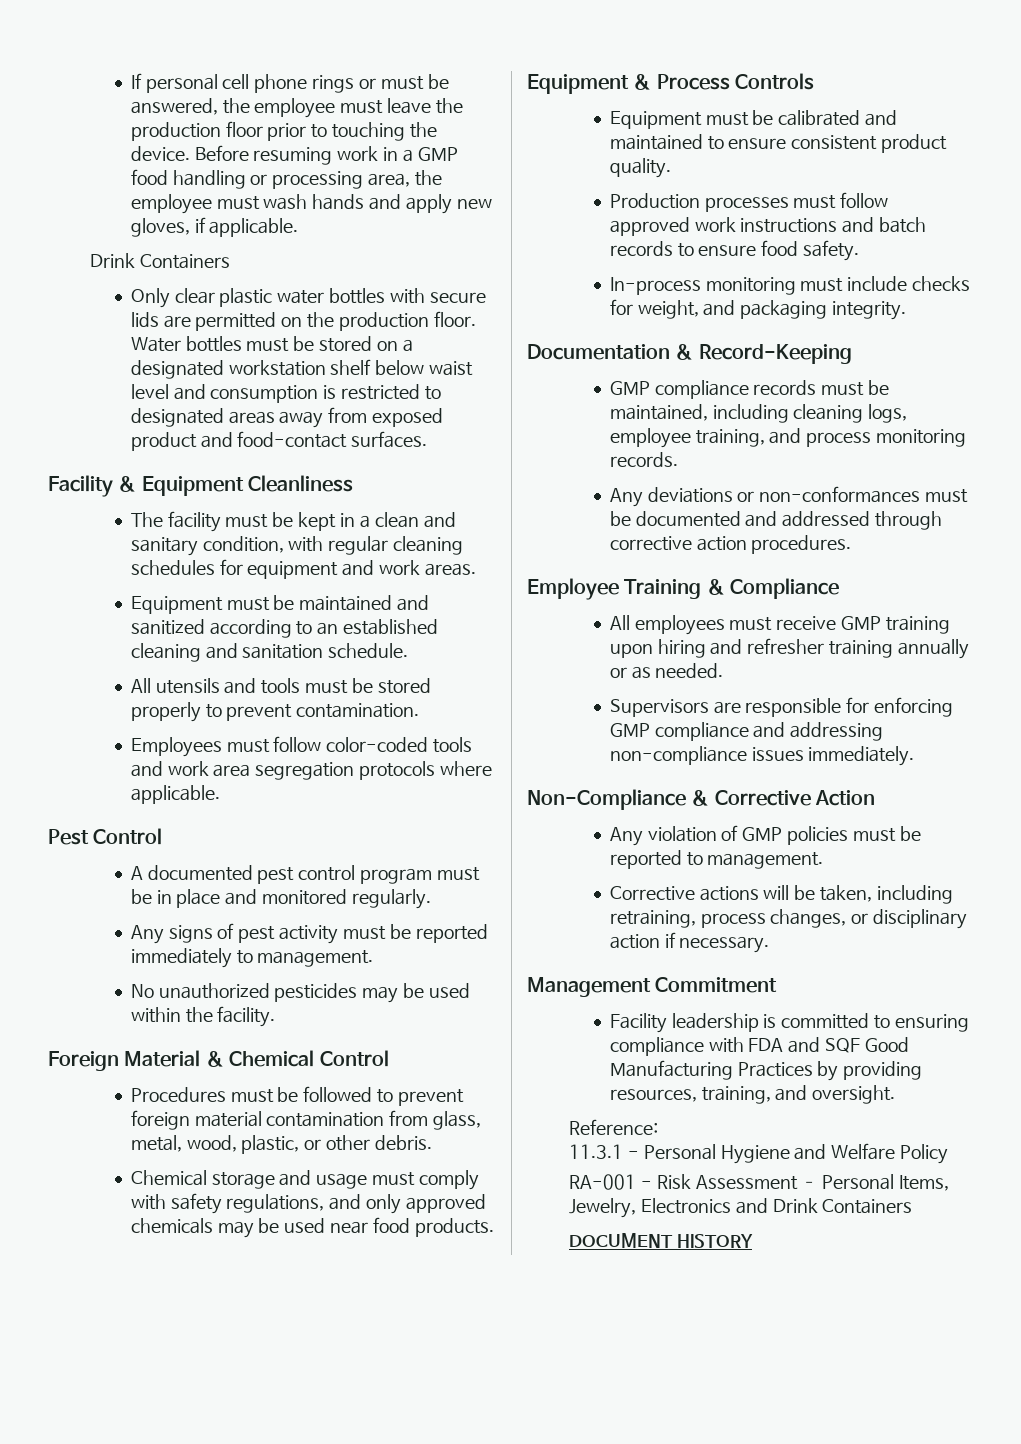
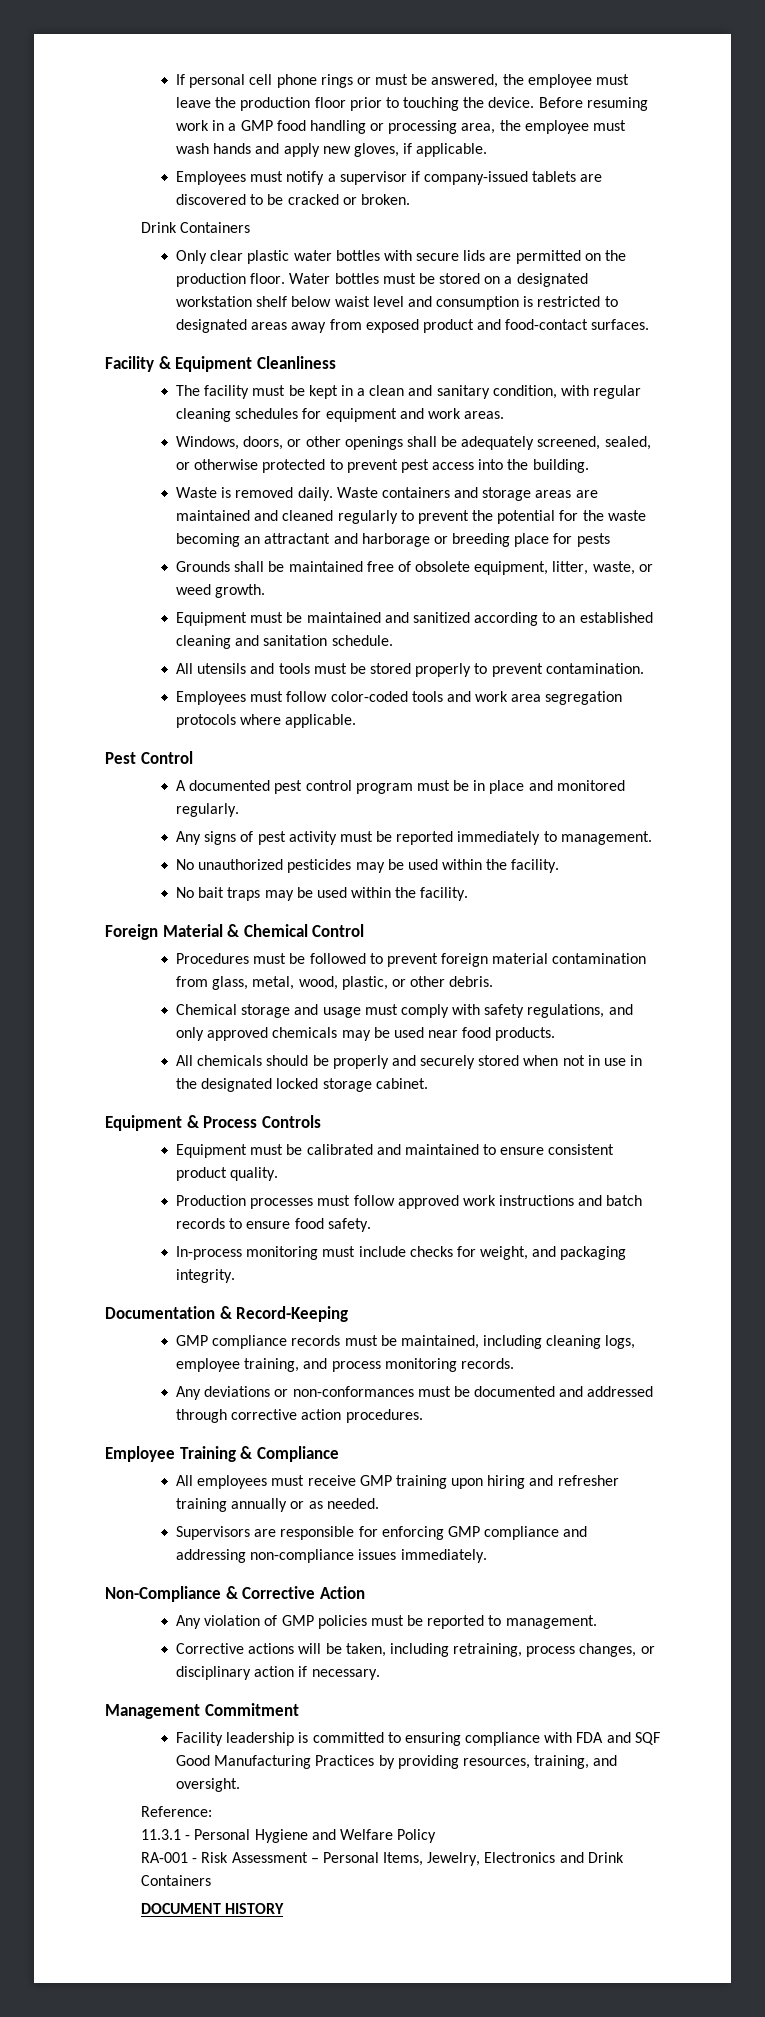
(299, 227) none -> [175,171,603,185] [175,194,410,205] // Employees must notify a supervisor if company-issued tablets are discovered to be cracked or broken.
(476, 569) none -> [175,436,651,450] [175,459,589,473] [175,487,598,501] [175,510,646,524] [175,533,610,547] [175,561,653,575] [175,584,266,598] // Windows, doors, or other openings shall be adequately screened, sealed, or otherwise protected to prevent pest access into the building. // Waste is removed daily. Waste containers and storage areas are maintained and cleaned regularly to prevent the potential for the waste becoming an attractant and harborage or breeding place for pests // Grounds shall be maintained free of obsolete equipment, litter, waste, or weed growth.
(276, 1016) none -> [175,887,469,901] // No bait traps may be used within the facility.
(494, 1227) none -> [175,1055,643,1069] [175,1078,428,1092] // All chemicals should be properly and securely stored when not in use in the designated locked storage cabinet.

